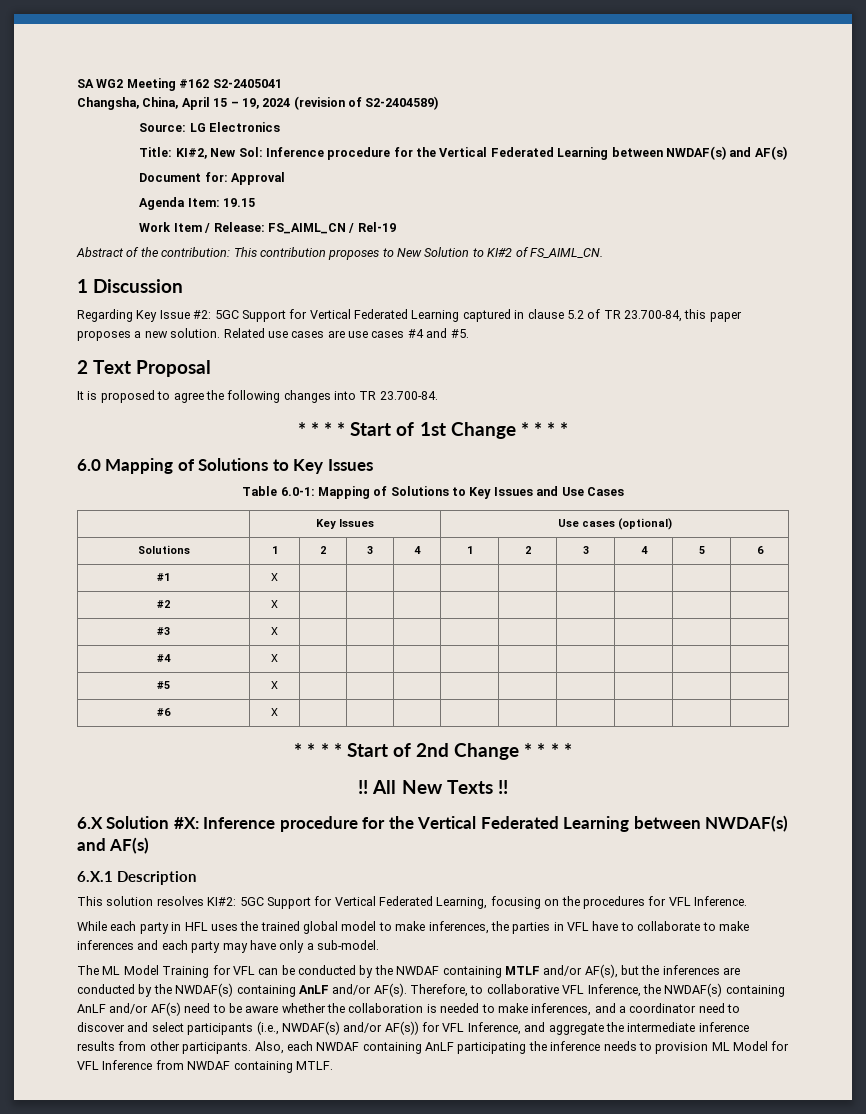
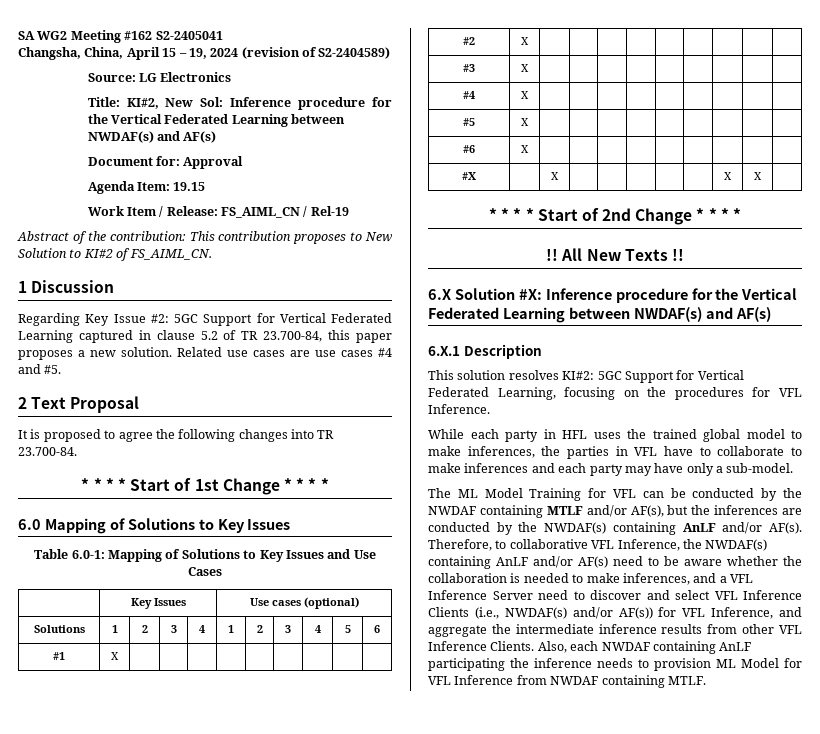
(278, 712) none -> [462,172,476,180] [551,172,559,180] [724,172,732,180] [754,172,762,180] // #X | | X | | | | | | X | X |
[629,1003,697,1013] coordinator -> [730,574,753,583] [428,590,533,600] VFL Inference Server
[187,1023,254,1035] participants -> [714,590,802,600] [428,607,469,617] VFL Inference Clients
[182,1042,252,1054] participants. -> [779,625,802,634] [428,641,535,651] VFL Inference Clients.

